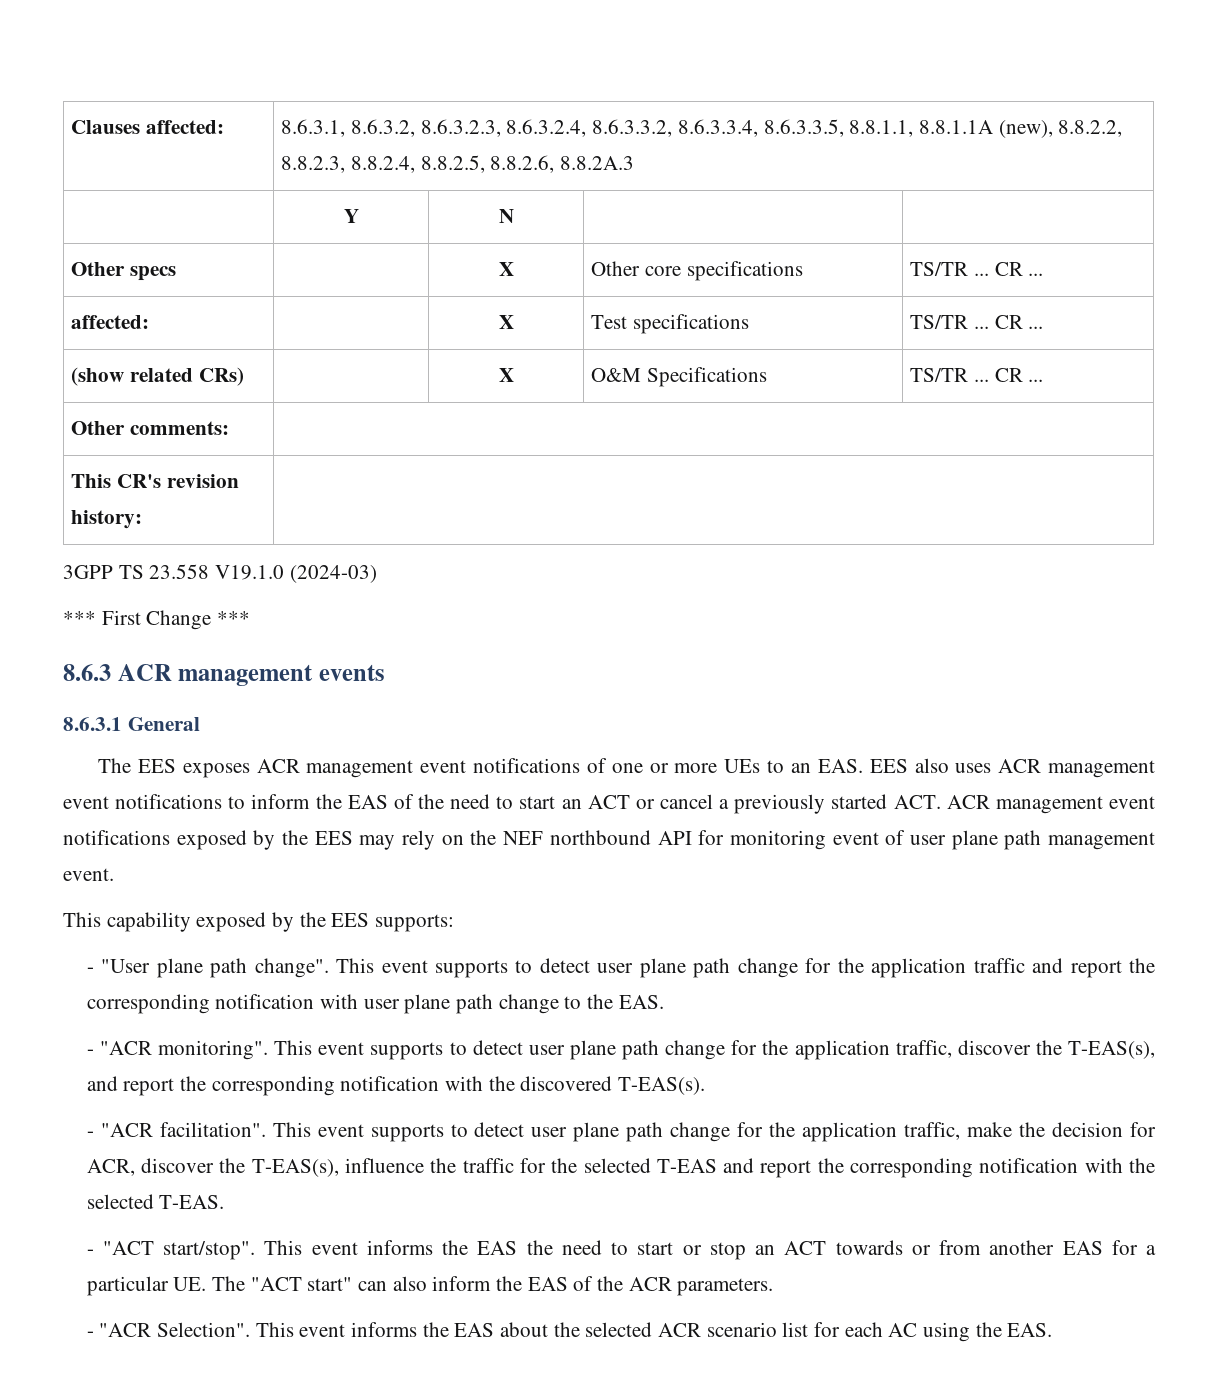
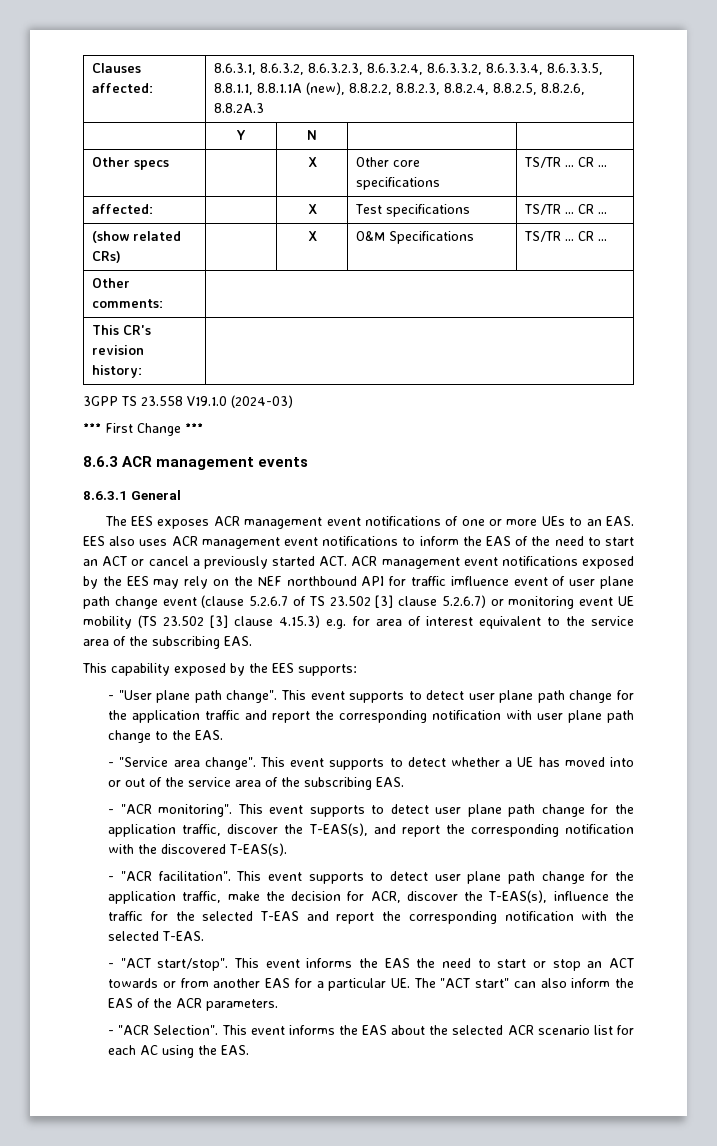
[729,830,826,850] monitoring -> [410,576,509,586] traffic imfluence
[1048,832,1156,850] [63,868,114,881] management event. -> [114,595,634,609] [83,615,634,629] [83,636,252,649] change event (clause 5.2.6.7 of TS 23.502 [3] clause 5.2.6.7) or monitoring event UE mobility (TS 23.502 [3] clause 4.15.3) e.g. for area of interest equivalent to the service area of the subscribing EAS.
(664, 1002) none -> [108,757,635,770] [108,777,405,790] // - "Service area change". This event supports to detect whether a UE has moved into or out of the service area of the subscribing EAS.

